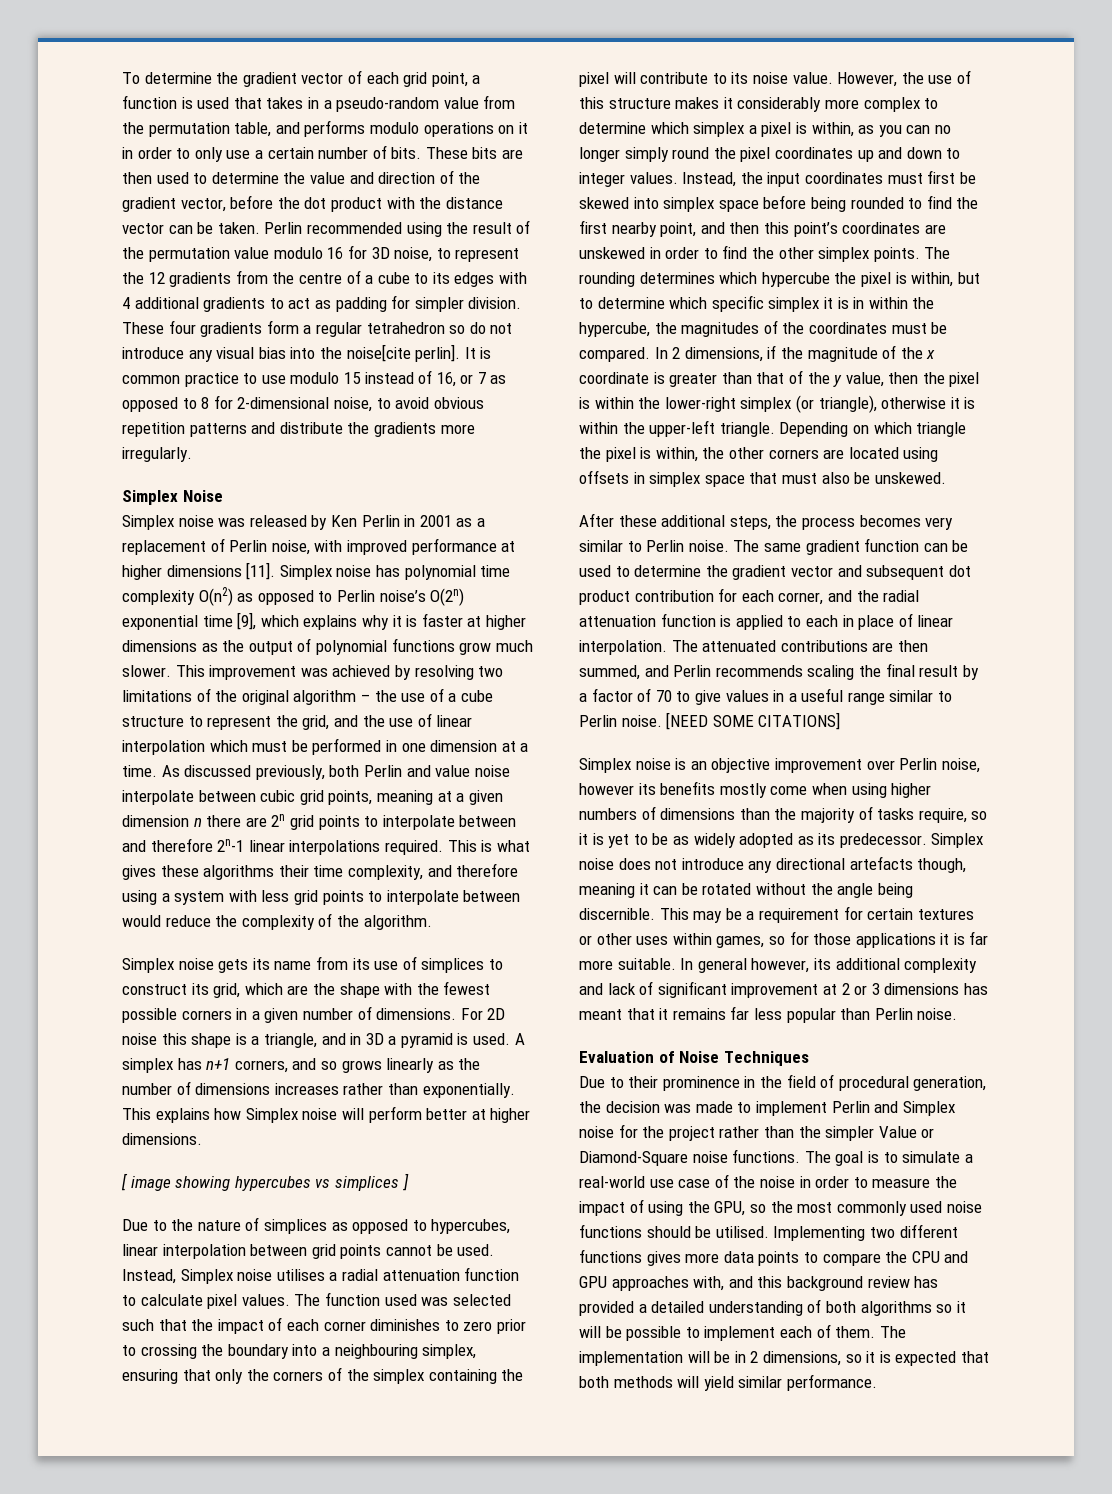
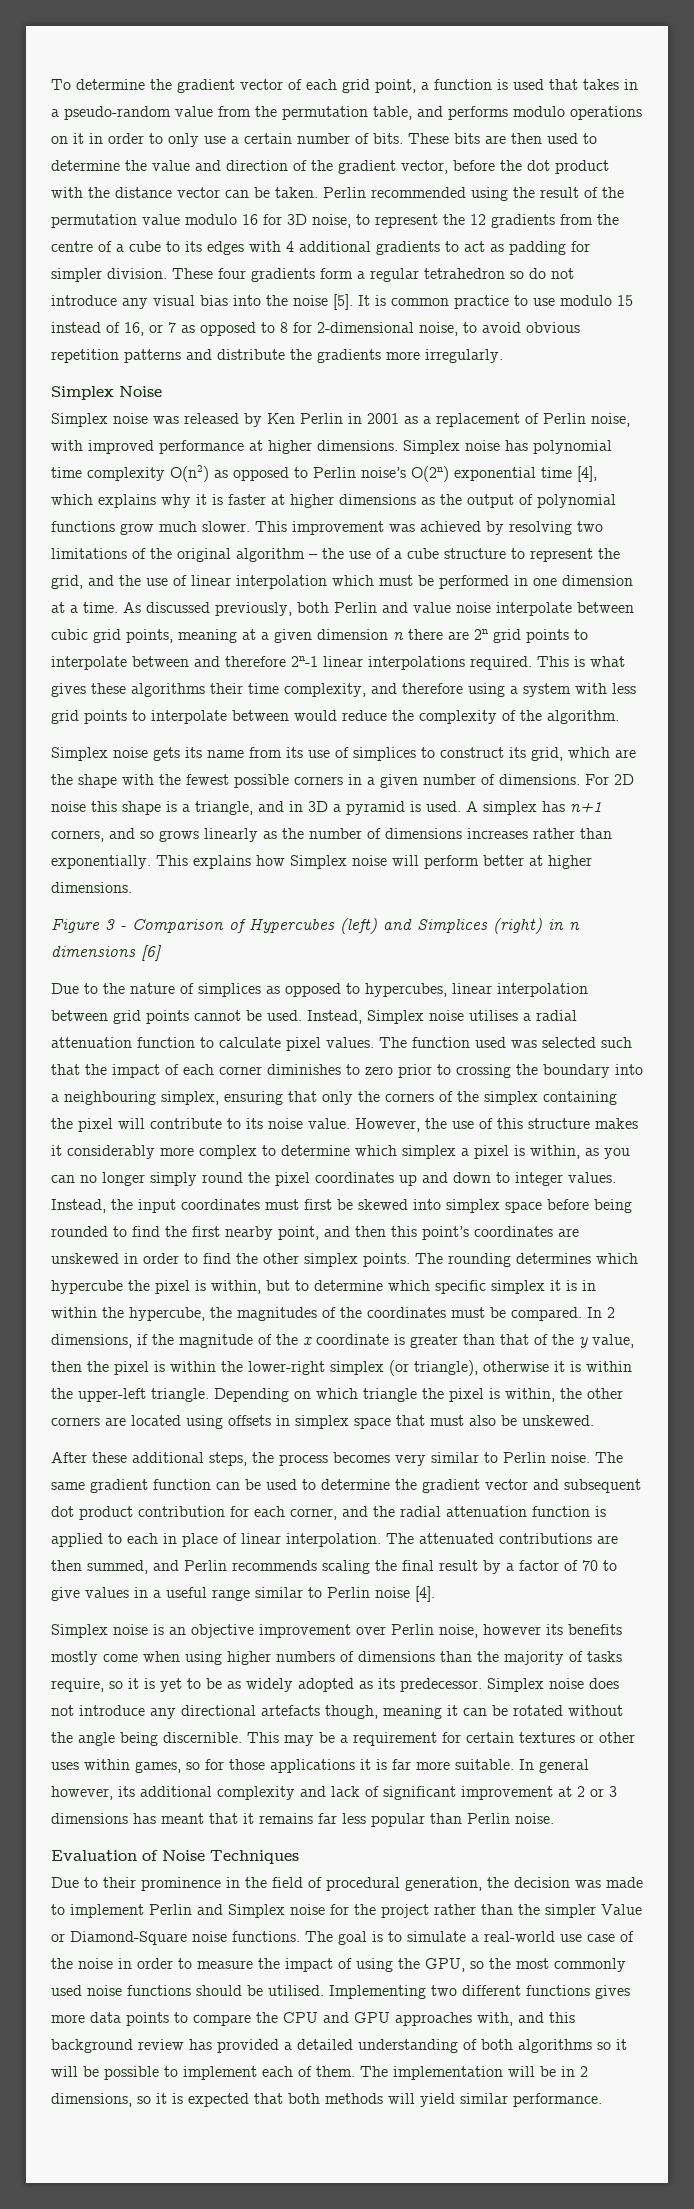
[346,344,461,362] noise[cite perlin]. -> [293,294,353,310] noise [5].
[166,562,276,580] dimensions [11]. -> [317,440,398,451] dimensions.
[237,612,257,630] [9], -> [577,466,597,482] [4],
[121,1173,409,1191] [ image showing hypercubes vs simplices ] -> [51,918,580,934] [51,945,162,961] Figure 3 - Comparison of Hypercubes (left) and Simplices (right) in n dimensions [6]
[621,712,841,730] noise. [NEED SOME CITATIONS] -> [375,1586,435,1602] noise [4].

